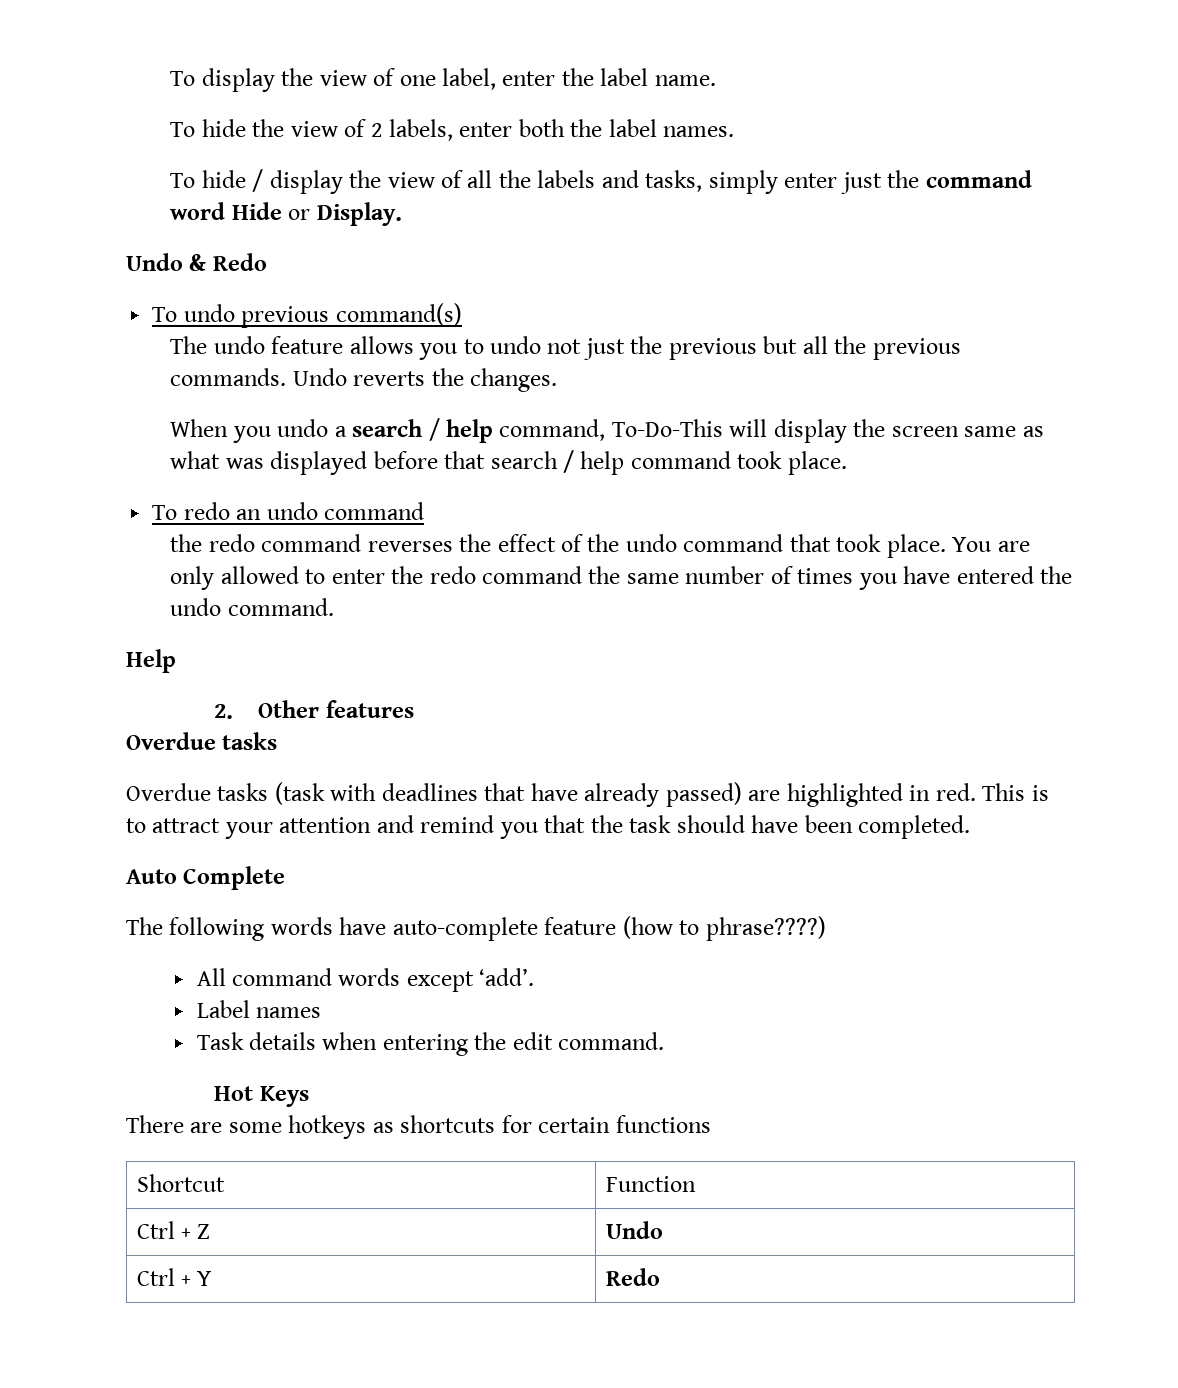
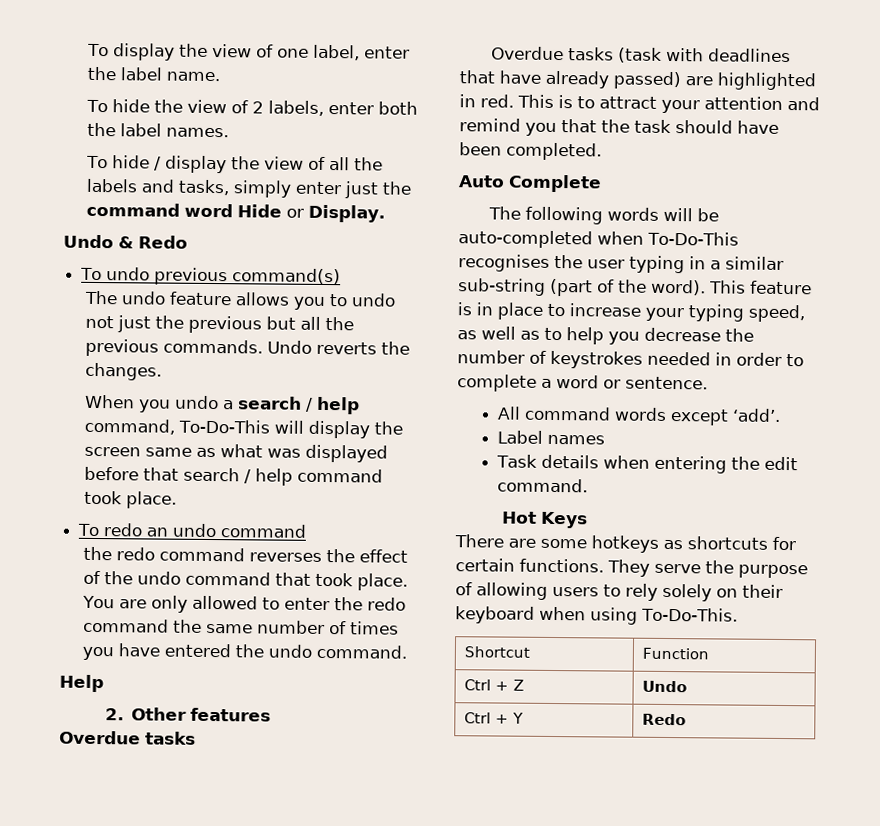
[339,916,826,941] have auto-complete feature (how to phrase????) -> [662,207,719,222] [458,230,739,249] [458,254,784,274] [458,278,812,297] [457,302,805,323] [457,326,754,345] [457,350,804,369] [457,374,708,392] will be auto-completed when To-Do-This recognises the user typing in a similar sub-string (part of the word). This feature is in place to increase your typing speed, as well as to help you decrease the number of keystrokes needed in order to complete a word or sentence.
[615,1115,711,1133] functions -> [519,558,808,579] [455,582,783,602] [455,606,738,625] functions. They serve the purpose of allowing users to rely solely on their keyboard when using To-Do-This.

